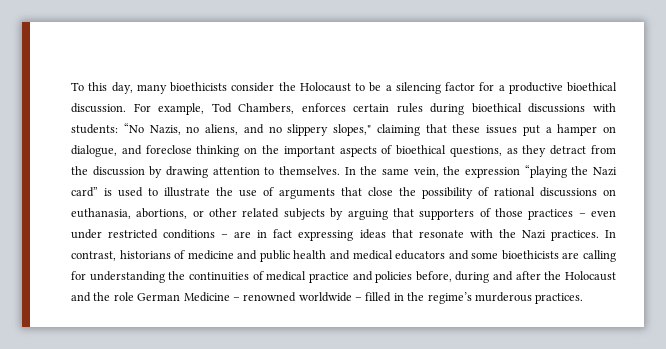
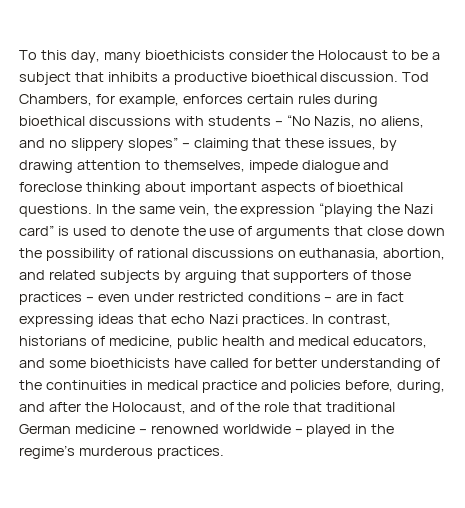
[395,82,495,94] silencing factor for -> [19,72,158,85] subject that inhibits
[133,103,295,115] For example, Tod Chambers, -> [402,72,430,82] [19,94,179,107] Tod Chambers, for example,
[71,124,118,134] students: -> [207,116,283,126] students –
[333,124,371,136] slopes," -> [127,137,190,151] slopes” –
[486,124,616,136] [71,145,117,157] issues put a hamper on dialogue, -> [328,138,398,151] [19,160,360,173] issues, by drawing attention to themselves, impede dialogue
[244,145,279,154] on the -> [144,182,186,192] about
[449,145,616,157] [71,166,340,178] questions, as they detract from the discussion by drawing attention to themselves. -> [19,204,92,217] questions.
[164,187,210,197] illustrate -> [129,226,179,236] denote
(393, 191) none -> [407,226,446,236] down
[136,208,238,219] abortions, or other -> [383,248,446,260] [19,270,45,280] abortion, and
[418,229,516,238] resonate with the -> [170,314,205,324] echo
[187,250,258,260] medicine and -> [108,336,173,348] medicine,
[395,250,446,260] educators -> [353,336,428,348] educators,
[562,250,616,262] [71,271,165,283] are calling for understanding -> [173,358,441,371] have called for better understanding of
[252,271,264,280] of -> [130,380,143,390] in
[455,271,490,283] during -> [397,380,446,393] during,
[565,271,617,281] [71,292,230,302] Holocaust and the role German Medicine -> [111,402,396,414] [19,424,135,434] Holocaust, and of the role that traditional German medicine
[365,292,392,302] filled -> [306,424,352,437] played

